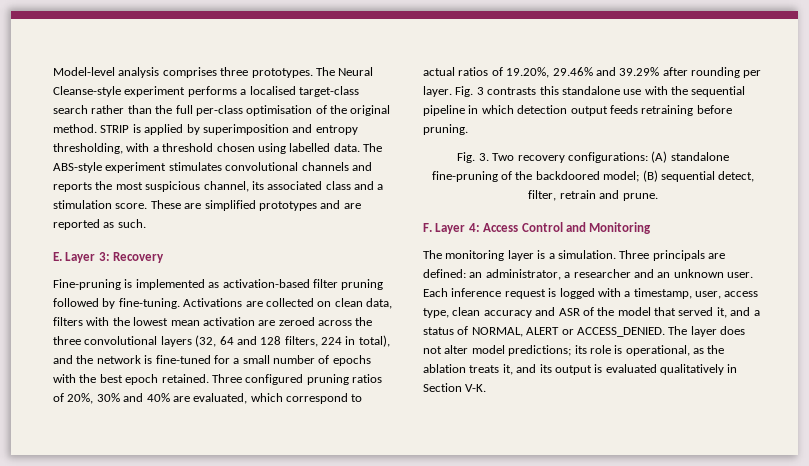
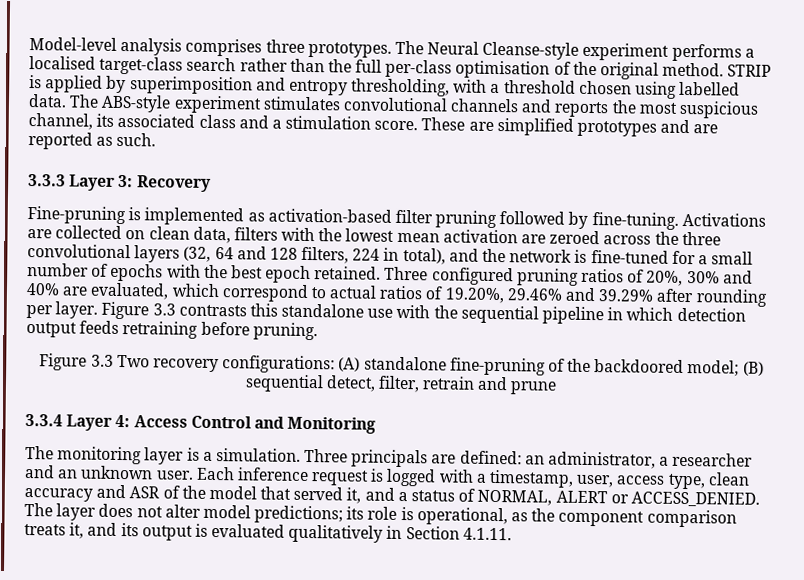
[53,252,62,261] E. -> [28,174,66,187] 3.3.3
[455,86,484,97] Fig. 3 -> [101,301,176,320] Figure 3.3
[457,152,489,163] Fig. 3. -> [39,353,114,371] Figure 3.3
[622,193,658,201] [423,223,432,232] prune. // F. -> [510,381,558,395] [25,414,63,427] prune // 3.3.4
[423,364,466,373] ablation -> [558,509,737,528] component comparison
[465,384,487,392] V-K. -> [462,527,512,541] 4.1.11.

